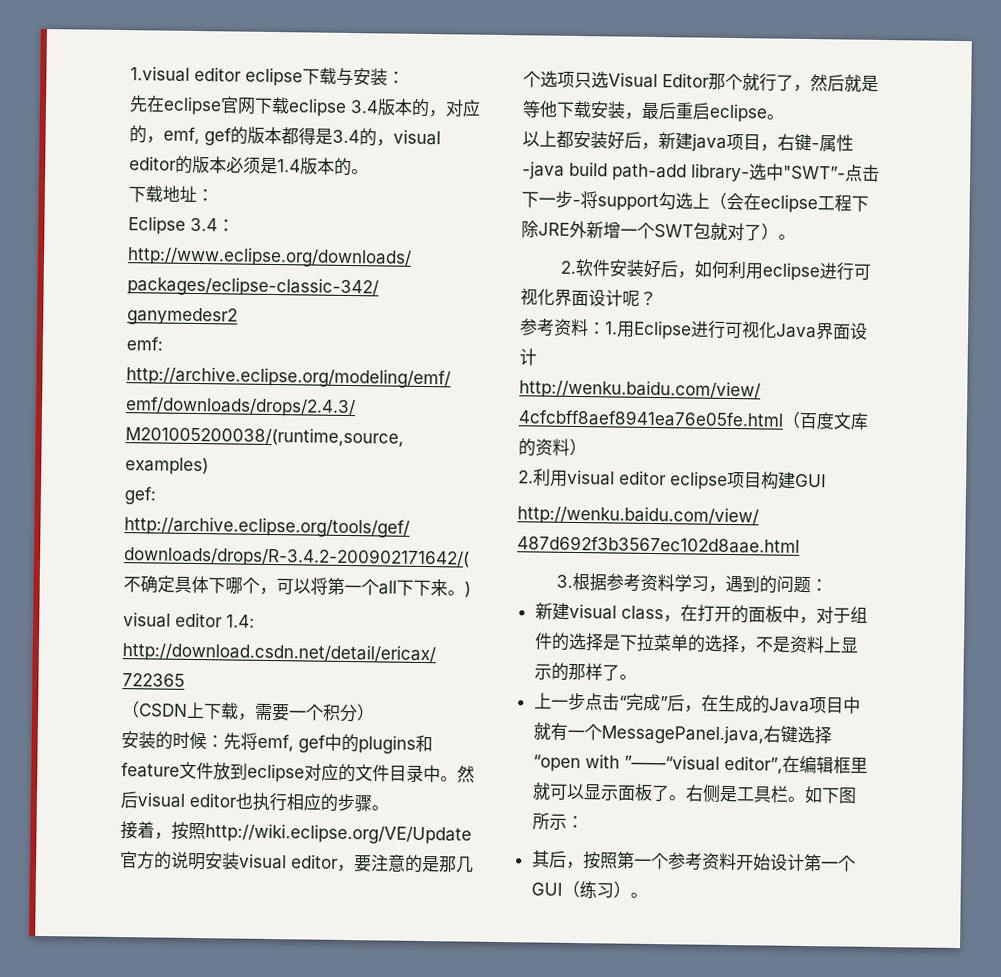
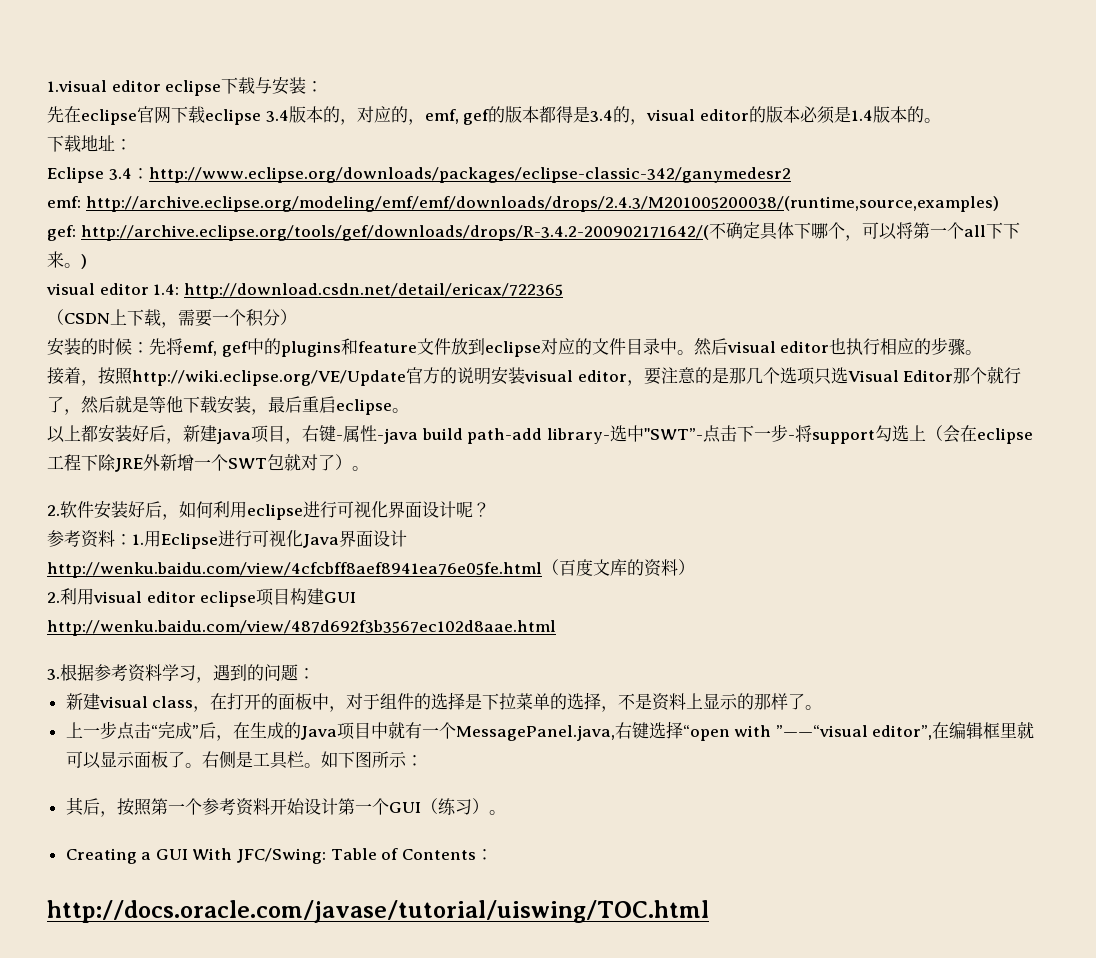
(648, 895) none -> [65,848,493,864] [47,900,709,923] // Creating a GUI With JFC/Swing: Table of Contents： // http://docs.oracle.com/javase/tutorial/uiswing/TOC.html

